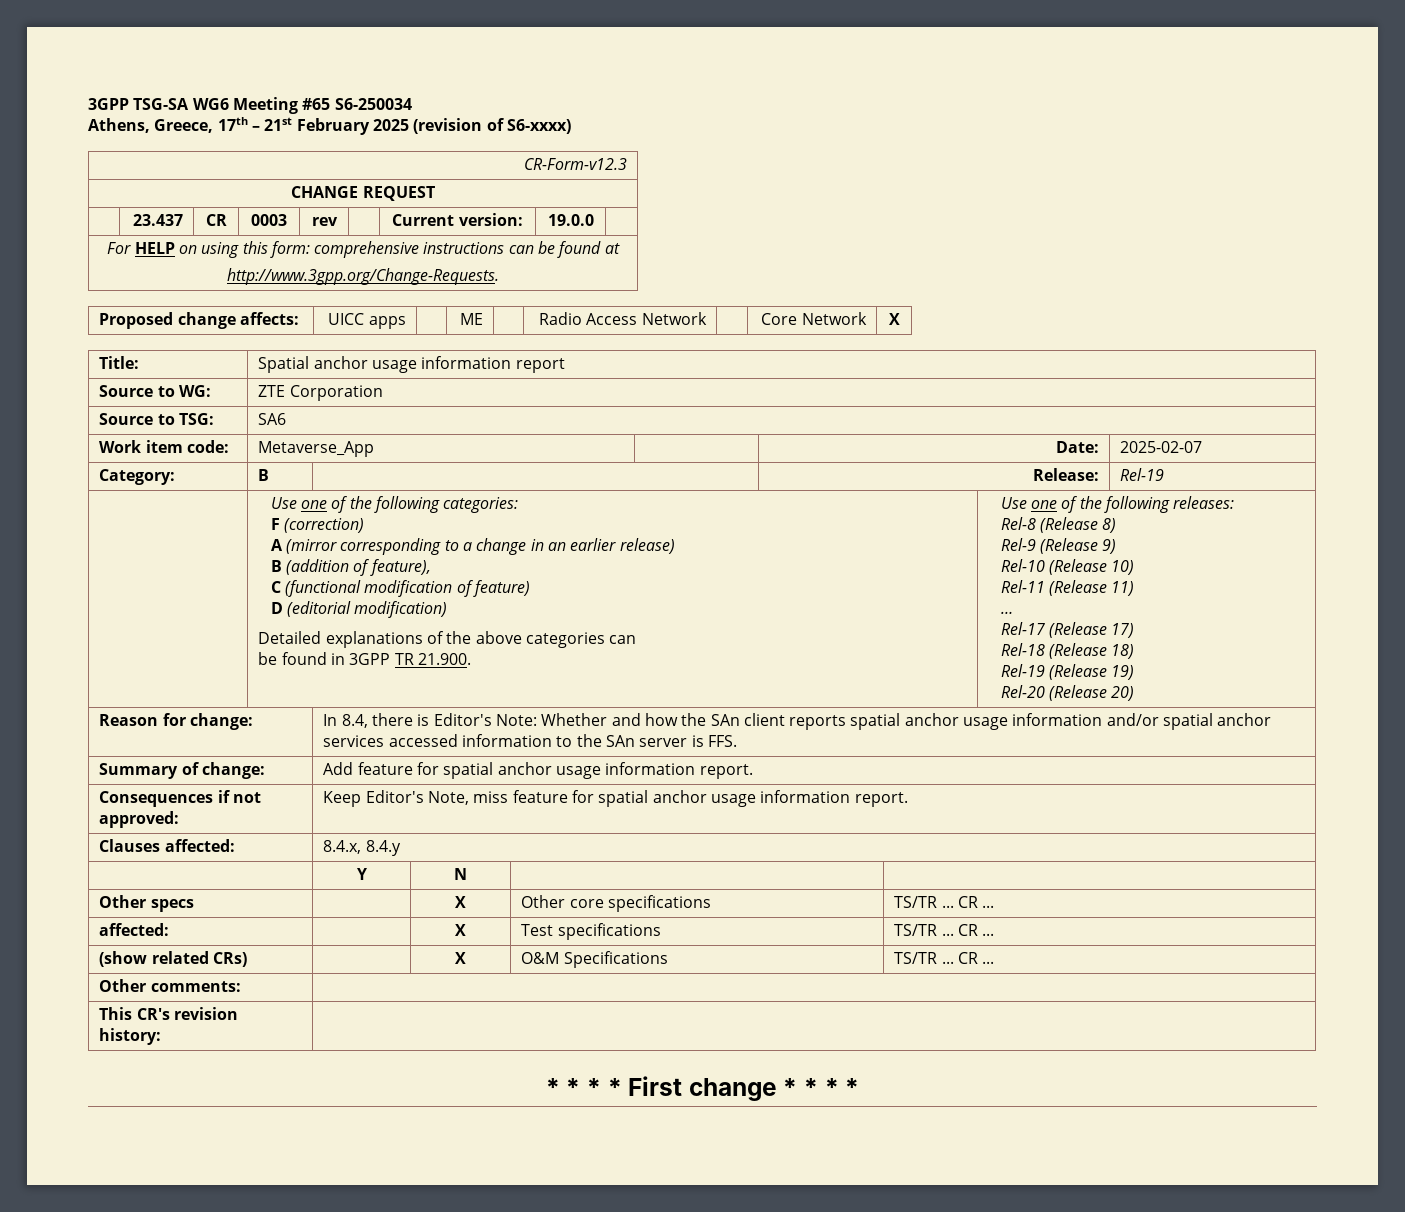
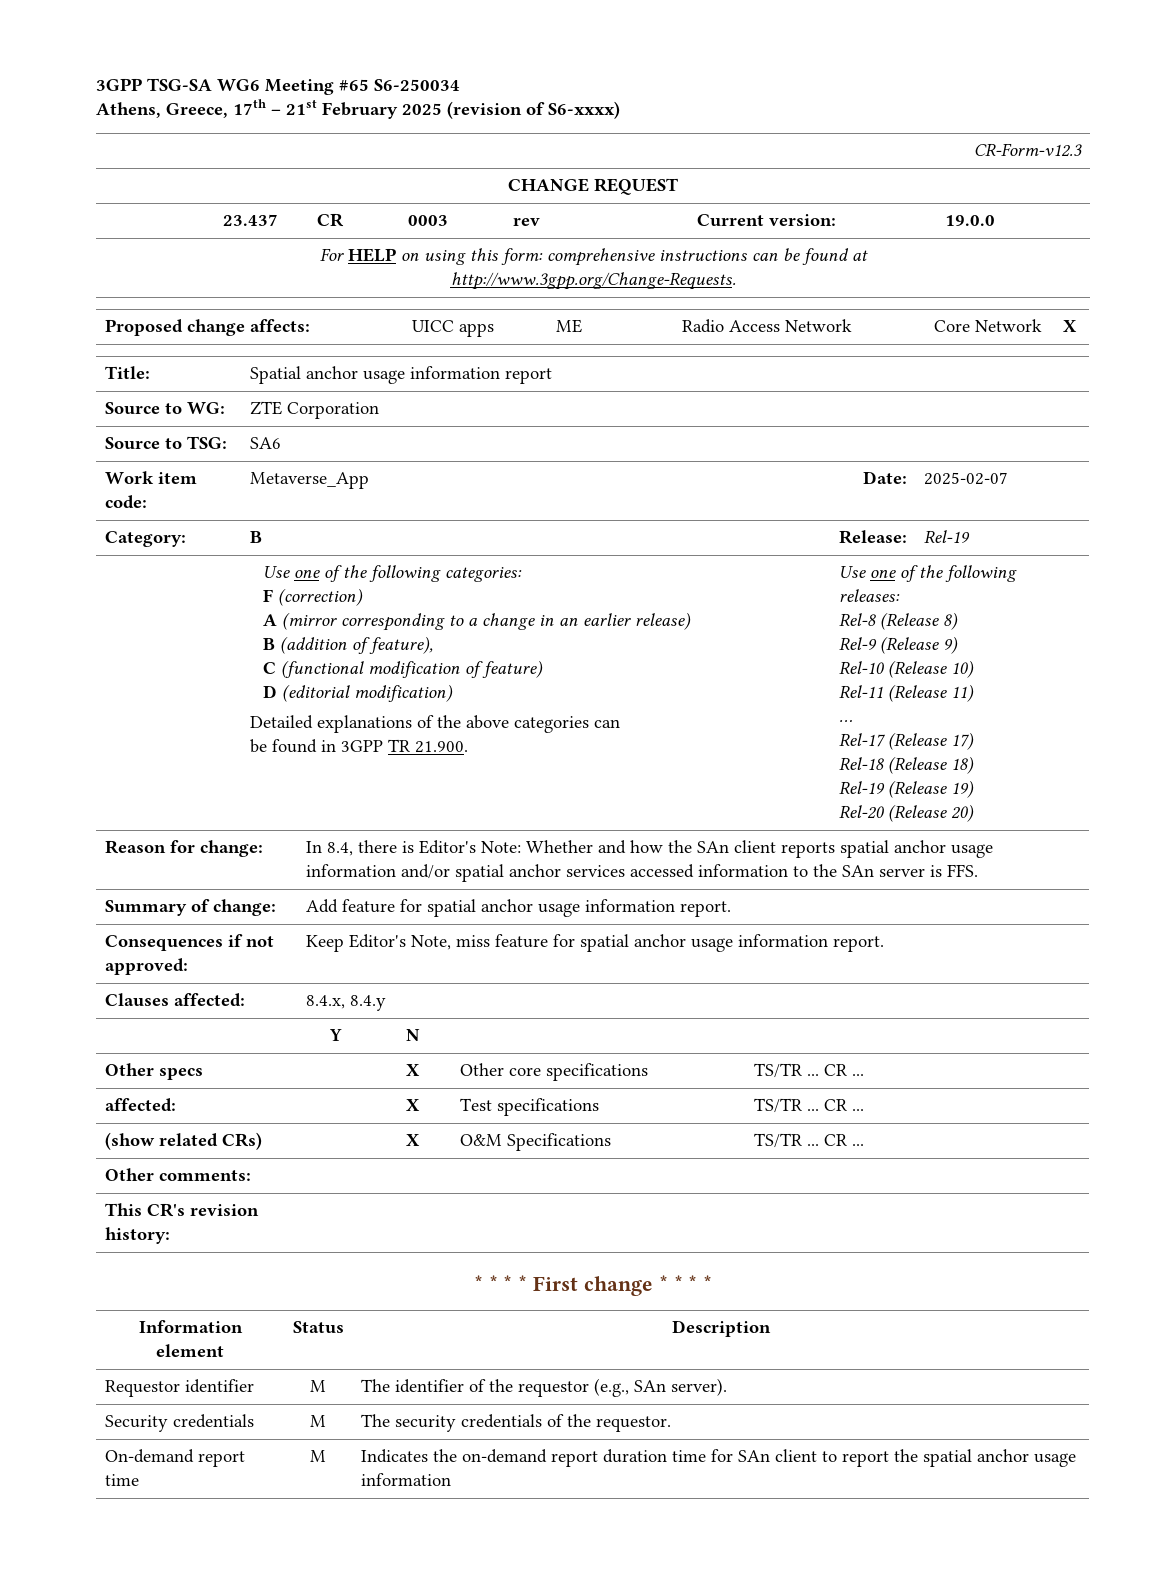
(860, 1087) none -> [138,1320,243,1333] [156,1344,224,1357] [292,1321,344,1334] [671,1320,771,1337] [104,1379,254,1397] [310,1380,326,1392] [360,1378,727,1397] [104,1414,254,1432] [310,1415,326,1427] [360,1414,671,1432] [104,1449,245,1467] [104,1474,139,1486] [310,1450,326,1462] [360,1449,1076,1467] [360,1473,451,1486] // Information element | Status | Description // Requestor identifier | M | The identifier of the requestor (e.g., SAn server). // Security credentials | M | The security credentials of the requestor. // On-demand report time | M | Indicates the on-demand report duration time for SAn client to report the spatial anchor usage information

